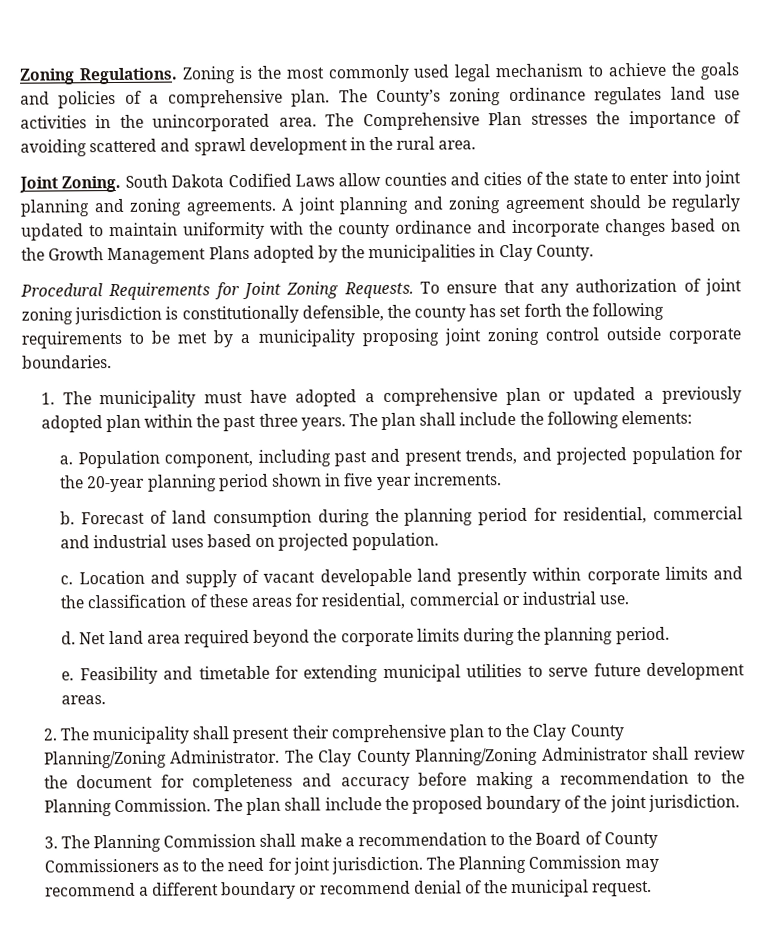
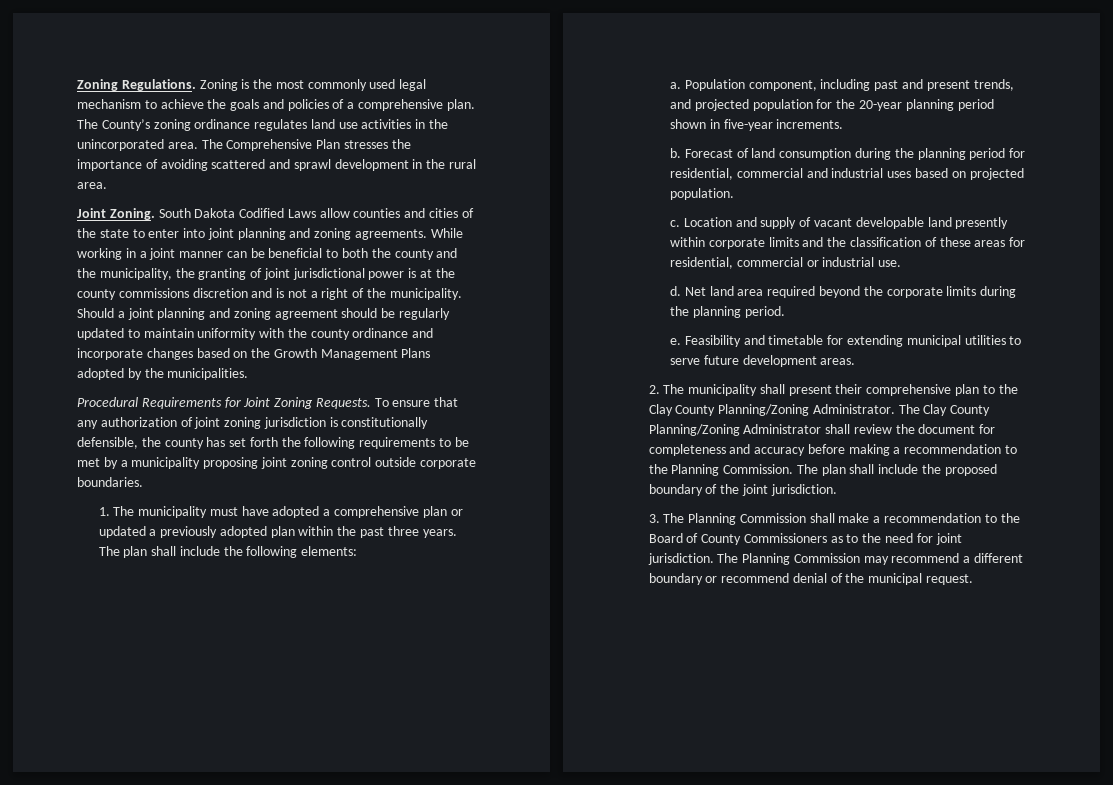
[281,198,294,211] A -> [430,228,463,238] [77,248,458,260] [77,268,455,280] [77,288,462,300] [77,308,125,318] While working in a joint manner can be beneficial to both the county and the municipality, the granting of joint jurisdictional power is at the county commissions discretion and is not a right of the municipality. Should a
[368,243,594,263] municipalities in Clay County. -> [167,368,249,380] municipalities.
[343,473,412,491] five year -> [723,119,773,131] five-year

